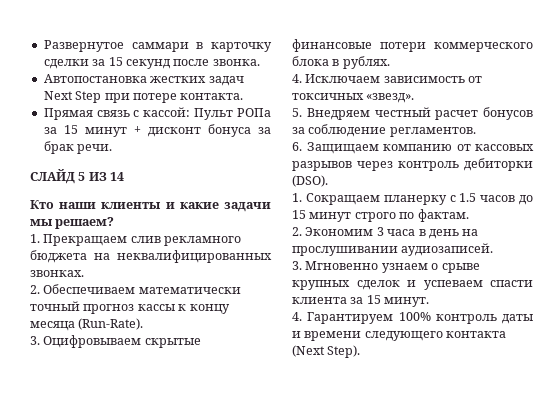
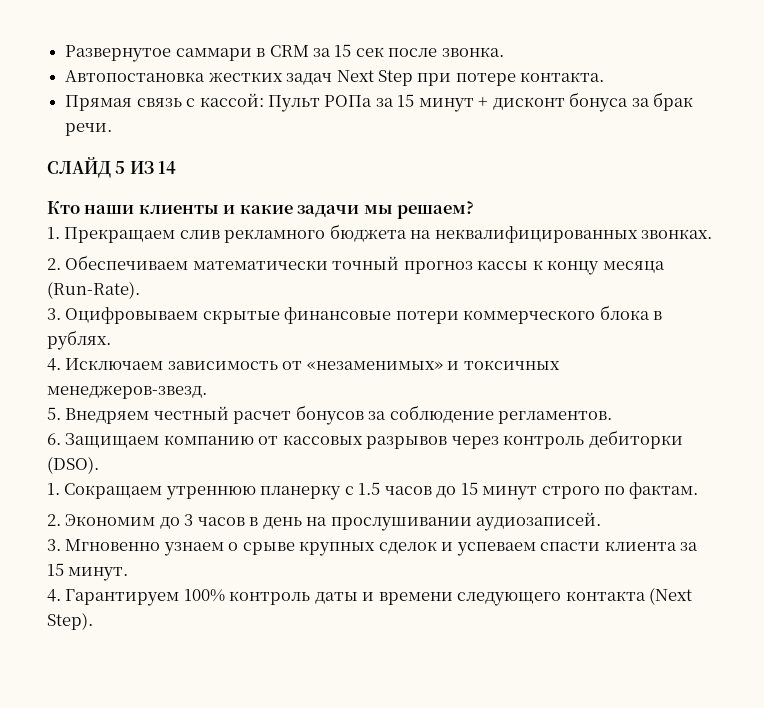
[211,42,272,52] [43,57,171,69] карточку сделки за 15 секунд -> [269,44,384,57] CRM за 15 сек
[292,93,415,103] токсичных «звезд». -> [306,360,560,370] [47,385,207,399] «незаменимых» и токсичных менеджеров-звезд.
(380, 199) none -> [165,486,256,500] утреннюю
[376,227,416,236] 3 часа -> [159,514,245,529] до 3 часов

